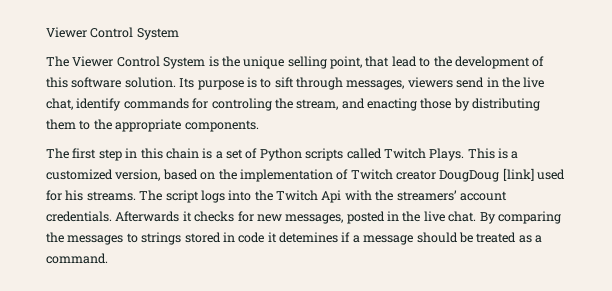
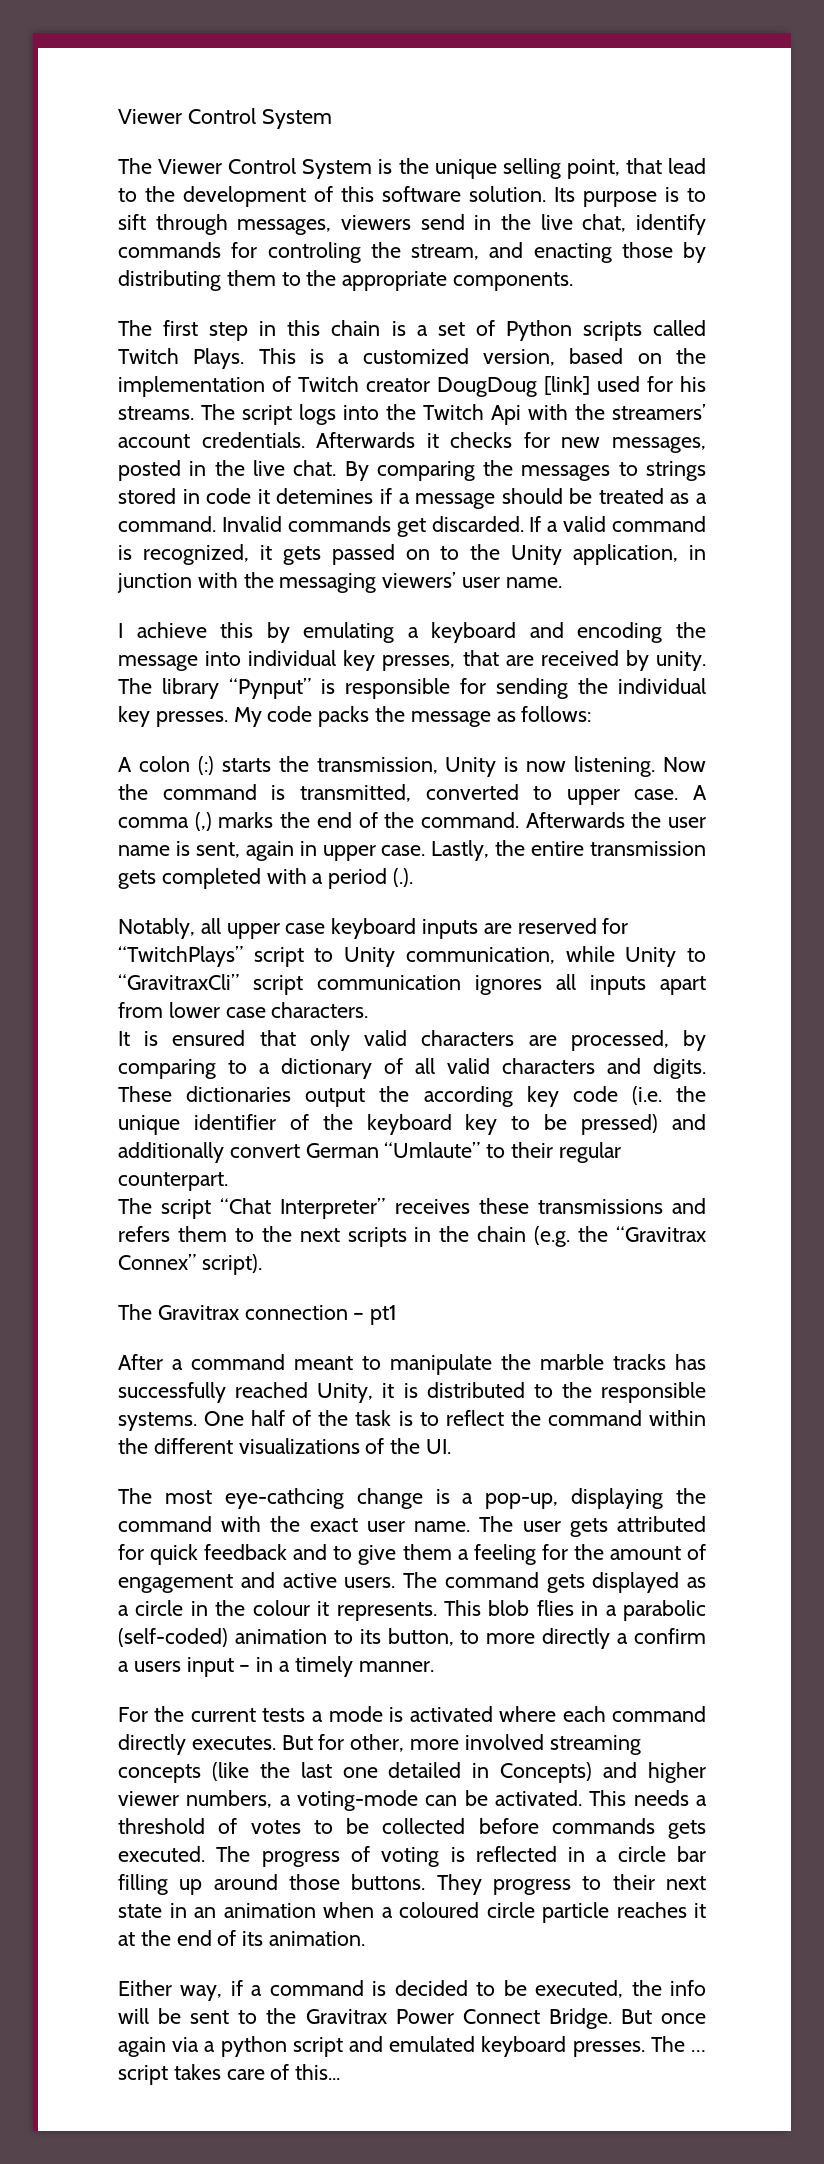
(108, 258) none -> [221,516,706,537] [118,544,706,565] [117,572,562,593] [118,622,706,643] [118,650,707,671] [118,678,706,699] [118,706,592,727] [118,756,706,777] [118,784,707,805] [118,812,707,831] [118,840,707,861] [118,868,414,889] [118,918,629,939] [118,946,706,967] [118,974,706,995] [118,1002,369,1018] [118,1030,706,1051] [118,1058,706,1079] [118,1086,706,1107] [118,1114,707,1135] [118,1142,621,1163] [118,1172,228,1191] [118,1198,706,1219] [118,1226,707,1247] [118,1254,262,1275] [118,1304,398,1325] [118,1354,706,1375] [118,1382,706,1403] [118,1410,706,1431] [118,1438,452,1454] [118,1488,706,1509] [118,1516,706,1537] [118,1544,706,1565] [118,1572,706,1593] [118,1600,707,1621] [118,1628,707,1649] [118,1656,434,1677] [118,1706,706,1722] [118,1734,641,1755] [118,1762,707,1783] [118,1790,707,1811] [118,1818,706,1839] [118,1846,706,1867] [118,1874,706,1895] [118,1902,706,1923] [118,1930,366,1946] [118,1980,706,2001] [118,2008,707,2029] [118,2036,706,2057] [118,2064,341,2085] Invalid commands get discarded. If a valid command is recognized, it gets passed on to the Unity application, in junction with the messaging viewers’ user name. // I achieve this by emulating a keyboard and encoding the message into individual key presses, that are received by unity. The library “Pynput” is responsible for sending the individual key presses. My code packs the message as follows: // A colon (:) starts the transmission, Unity is now listening. Now the command is transmitted, converted to upper case. A comma (,) marks the end of the command. Afterwards the user name is sent, again in upper case. Lastly, the entire transmission gets completed with a period (.). // Notably, all upper case keyboard inputs are reserved for “TwitchPlays” script to Unity communication, while Unity to “GravitraxCli” script communication ignores all inputs apart from lower case characters. // It is ensured that only valid characters are processed, by comparing to a dictionary of all valid characters and digits. These dictionaries output the according key code (i.e. the unique identifier of the keyboard key to be pressed) and additionally convert German “Umlaute” to their regular counterpart. // The script “Chat Interpreter” receives these transmissions and refers them to the next scripts in the chain (e.g. the “Gravitrax Connex” script). // The Gravitrax connection – pt1 // After a command meant to manipulate the marble tracks has successfully reached Unity, it is distributed to the responsible systems. One half of the task is to reflect the command within the different visualizations of the UI. // The most eye-cathcing change is a pop-up, displaying the command with the exact user name. The user gets attributed for quick feedback and to give them a feeling for the amount of engagement and active users. The command gets displayed as a circle in the colour it represents. This blob flies in a parabolic (self-coded) animation to its button, to more directly a confirm a users input – in a timely manner. // For the current tests a mode is activated where each command directly executes. But for other, more involved streaming concepts (like the last one detailed in Concepts) and higher viewer numbers, a voting-mode can be activated. This needs a threshold of votes to be collected before commands gets executed. The progress of voting is reflected in a circle bar filling up around those buttons. They progress to their next state in an animation when a coloured circle particle reaches it at the end of its animation. // Either way, if a command is decided to be executed, the info will be sent to the Gravitrax Power Connect Bridge. But once again via a python script and emulated keyboard presses. The … script takes care of this...

